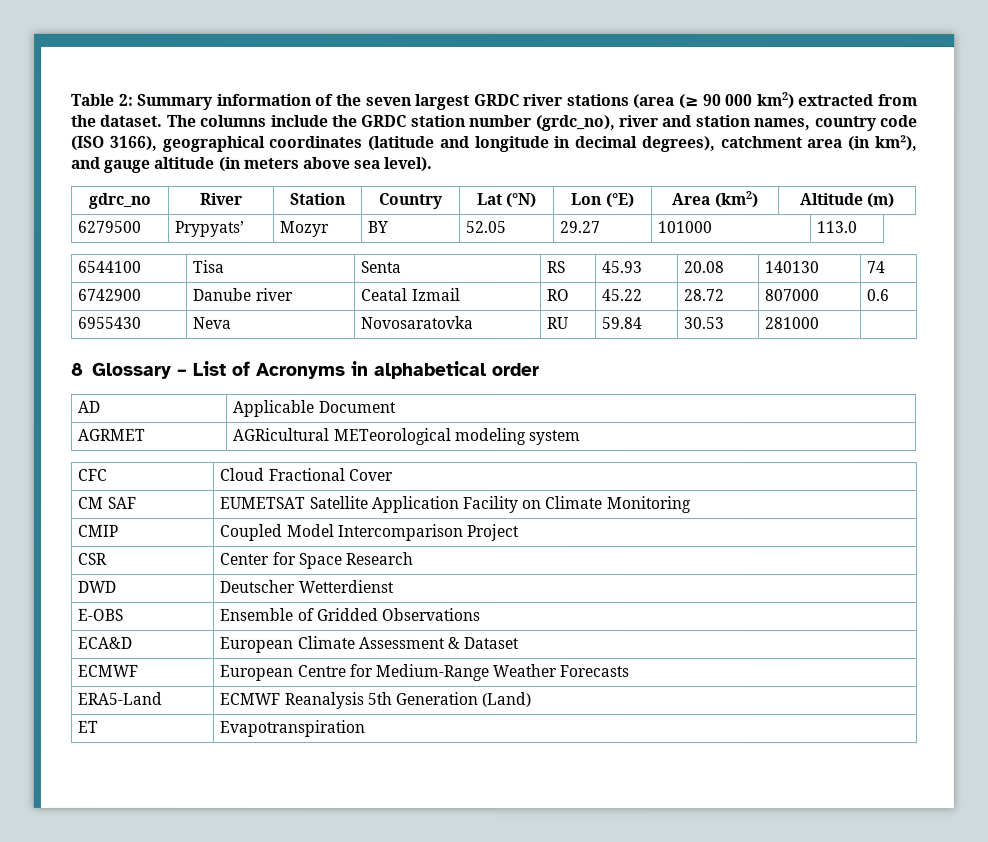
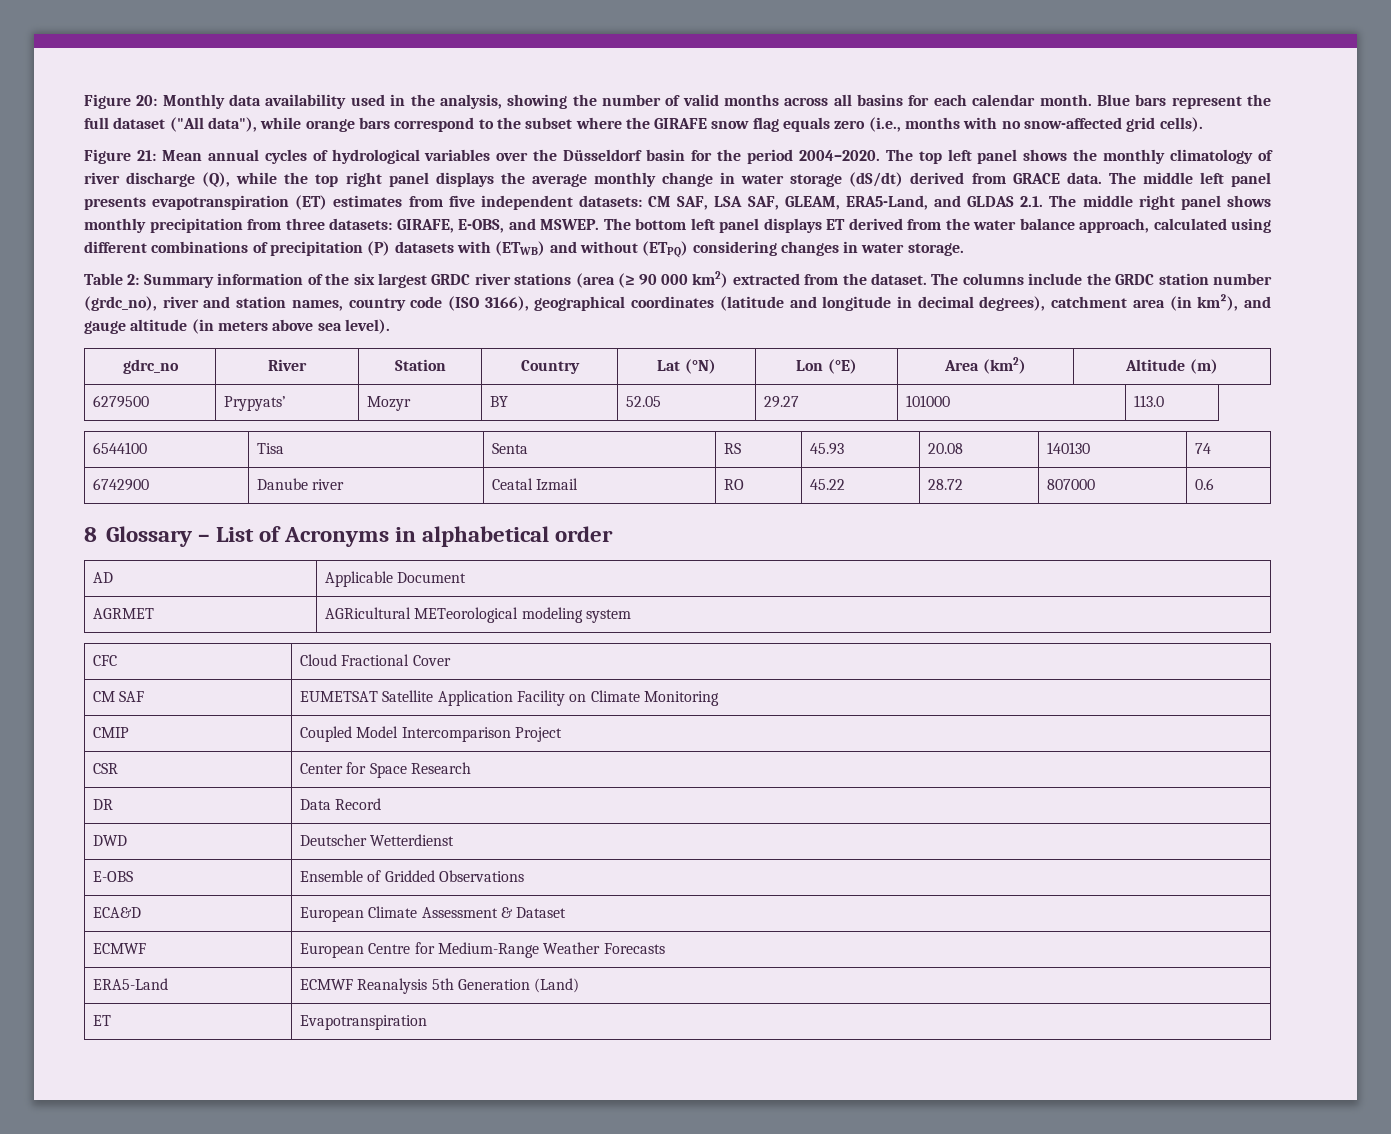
(71, 99) none -> [84,94,1271,109] [84,117,1203,132] [84,149,1273,164] [84,172,1271,187] [84,195,1271,210] [84,218,1271,233] [84,241,964,258] Figure 20: Monthly data availability used in the analysis, showing the number of valid months across all basins for each calendar month. Blue bars represent the full dataset ("All data"), while orange bars correspond to the subset where the GIRAFE snow flag equals zero (i.e., months with no snow-affected grid cells). // Figure 21: Mean annual cycles of hydrological variables over the Düsseldorf basin for the period 2004–2020. The top left panel shows the monthly climatology of river discharge (Q), while the top right panel displays the average monthly change in water storage (dS/dt) derived from GRACE data. The middle left panel presents evapotranspiration (ET) estimates from five independent datasets: CM SAF, LSA SAF, GLEAM, ERA5-Land, and GLDAS 2.1. The middle right panel shows monthly precipitation from three datasets: GIRAFE, E-OBS, and MSWEP. The bottom left panel displays ET derived from the water balance approach, calculated using different combinations of precipitation (P) datasets with (ETWB) and without (ETPQ) considering changes in water storage. //
[365,96,412,106] seven -> [353,273,375,285] six
[78,316,143,329] [193,316,233,329] [361,315,475,329] [547,317,570,330] [602,317,644,330] [684,317,726,330] [765,317,821,330] // 6955430 | Neva | Novosaratovka | RU | 59.84 | 30.53 | 281000 | -> (1215, 484) none
(413, 558) none -> [93,799,114,810] [300,798,382,810] // DR | Data Record

